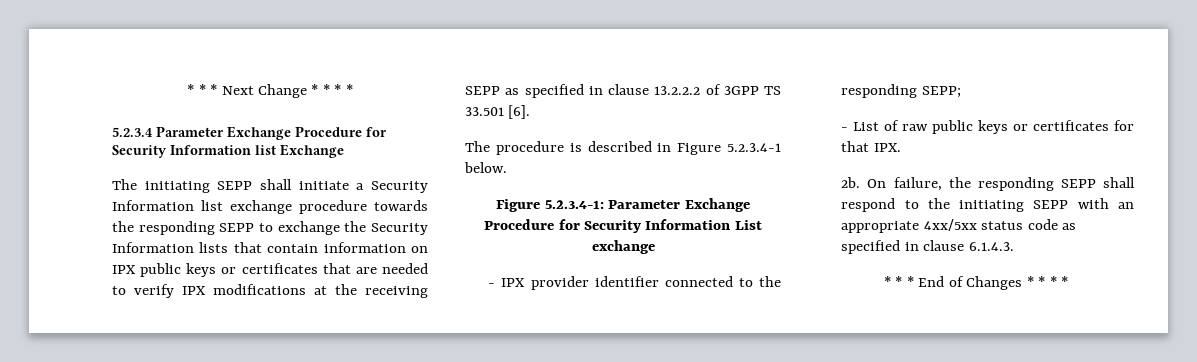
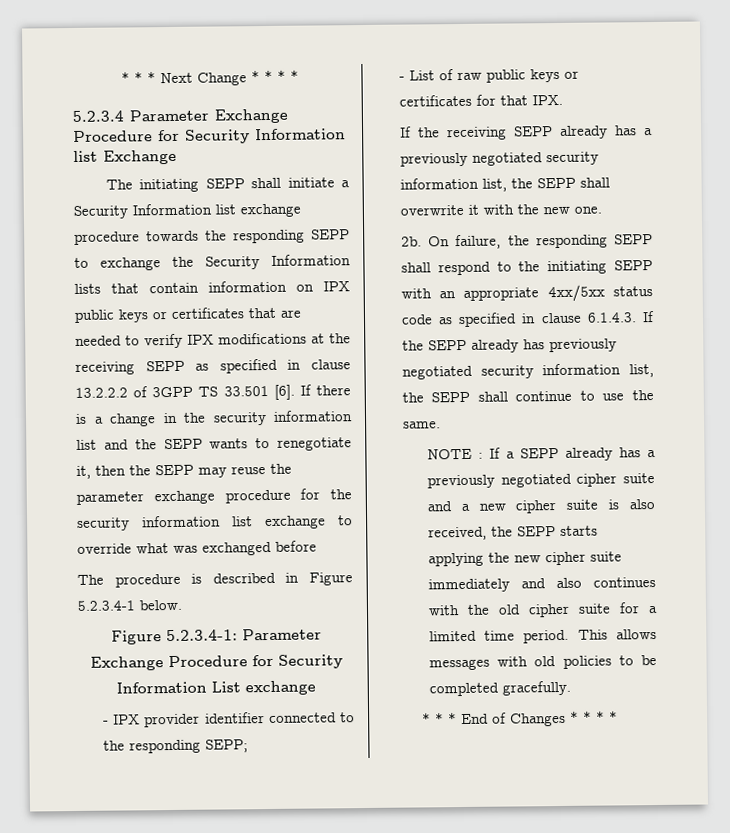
(531, 112) none -> [299,384,351,396] [75,410,353,427] [76,437,352,451] [76,463,292,479] [76,488,352,505] [77,515,353,531] [77,540,317,556] If there is a change in the security information list and the SEPP wants to renegotiate it, then the SEPP may reuse the parameter exchange procedure for the security information list exchange to override what was exchanged before
(901, 147) none -> [399,125,653,141] [399,151,599,167] [399,177,610,192] [399,204,602,216] // If the receiving SEPP already has a previously negotiated security information list, the SEPP shall overwrite it with the new one.
(1014, 246) none -> [642,311,655,323] [401,338,617,353] [401,363,654,380] [401,390,654,403] [402,421,441,429] [426,447,656,461] [426,473,655,489] [426,499,655,514] [427,525,598,541] [427,551,622,567] [427,577,656,593] [427,602,658,618] [428,629,657,644] [428,655,657,671] [428,680,571,697] If the SEPP already has previously negotiated security information list, the SEPP shall continue to use the same. // NOTE : If a SEPP already has a previously negotiated cipher suite and a new cipher suite is also received, the SEPP starts applying the new cipher suite immediately and also continues with the old cipher suite for a limited time period. This allows messages with old policies to be completed gracefully.

